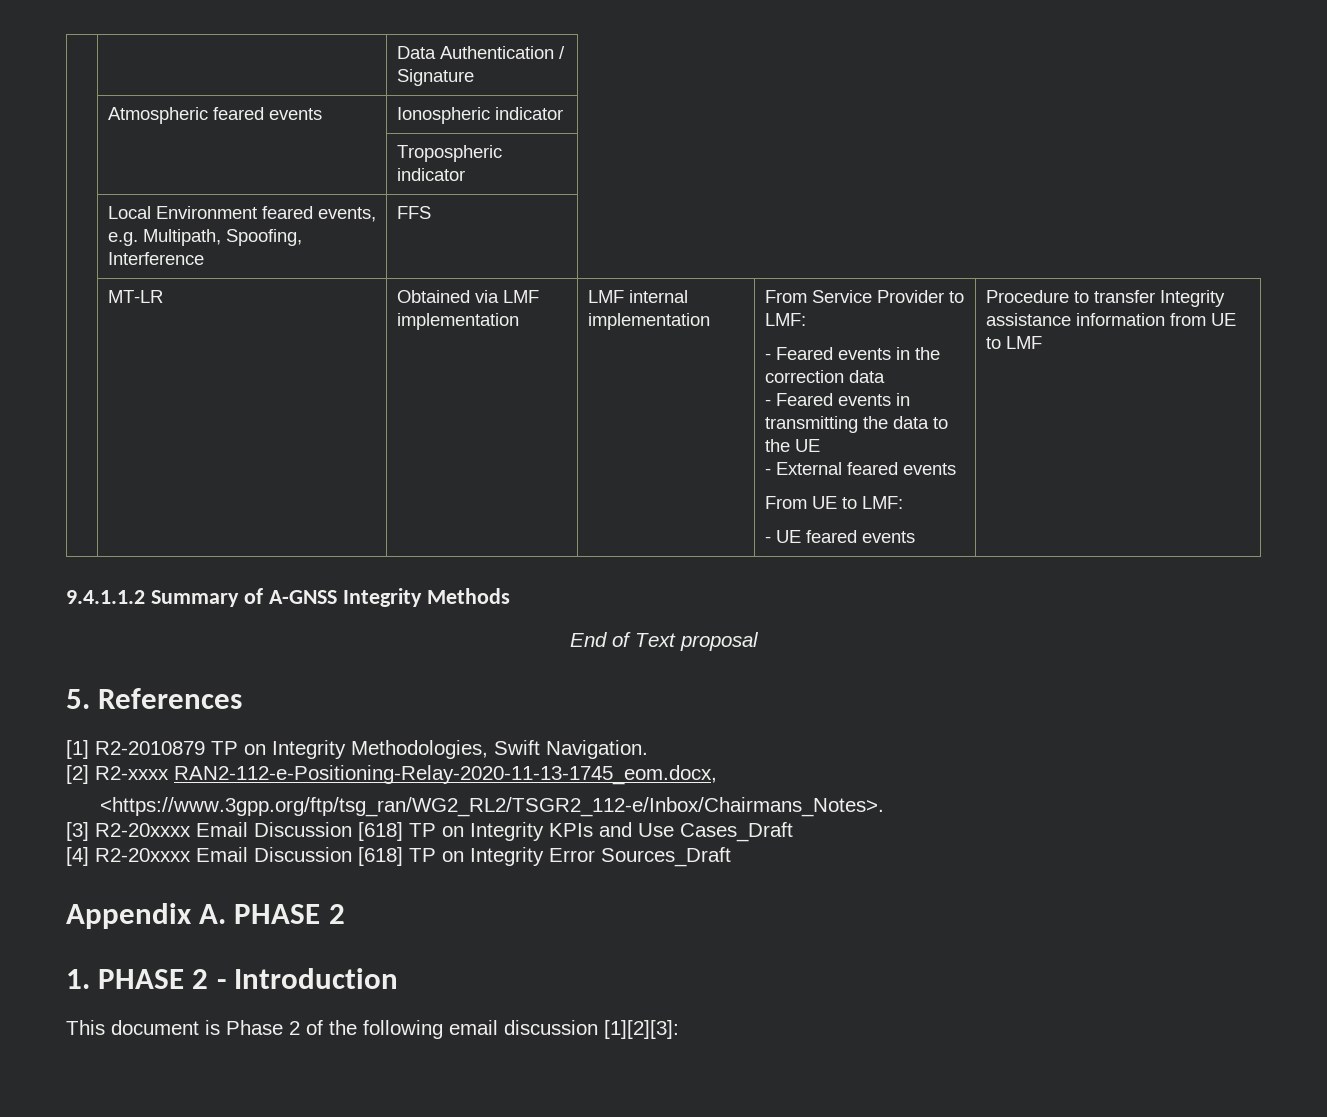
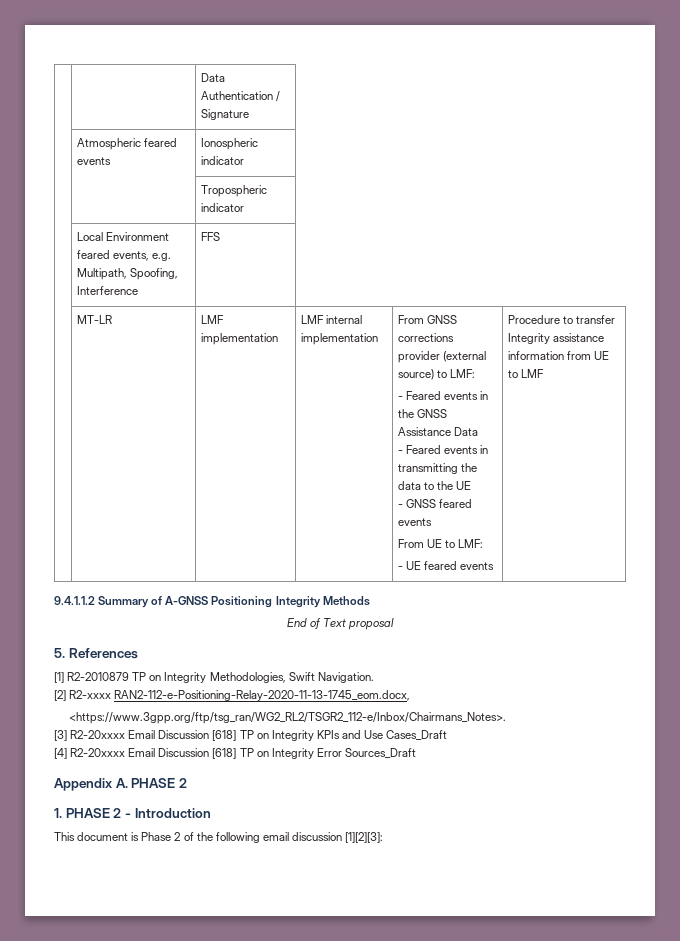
[396,290,499,303] Obtained via -> (112, 319) none
[811,290,944,303] Service Provider -> [427,315,458,324] [397,333,454,342] [397,351,487,363] [397,369,434,380] GNSS corrections provider (external source)
[764,370,885,383] correction data -> [417,409,448,418] [397,427,479,436] GNSS Assistance Data
[775,462,842,475] External -> [406,499,437,508] GNSS
(337, 597) none -> [211,596,273,608] Positioning

